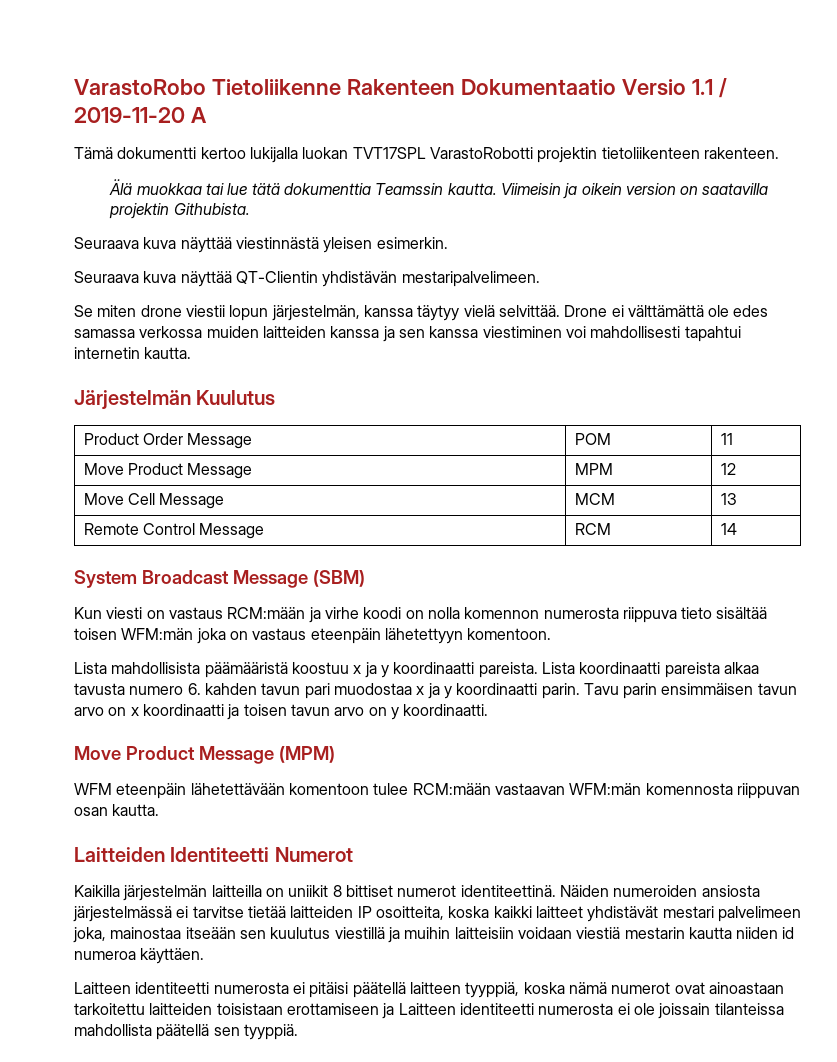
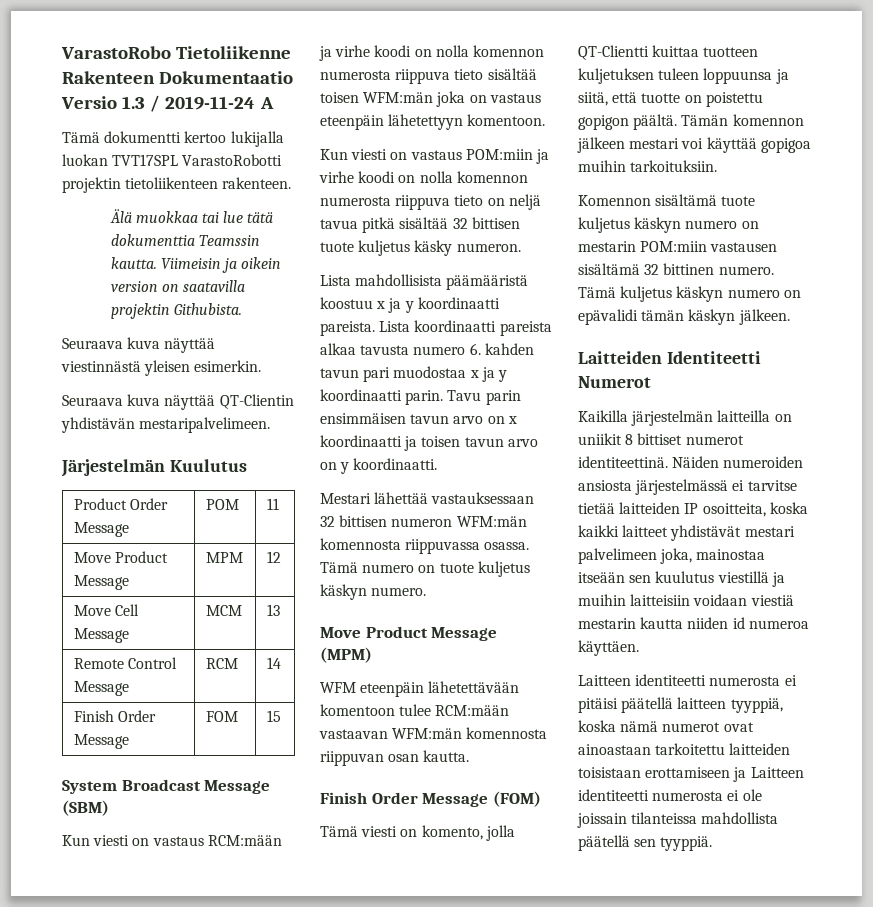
[691,78,727,98] [74,107,185,123] 1.1 / 2019-11-20 -> [122,95,256,112] 1.3 / 2019-11-24
[74,305,769,321] [74,326,741,342] [74,347,192,359] // Se miten drone viestii lopun järjestelmän, kanssa täytyy vielä selvittää. Drone ei välttämättä ole edes samassa verkossa muiden laitteiden kanssa ja sen kanssa viestiminen voi mahdollisesti tapahtui internetin kautta. -> (271, 425) none
(737, 529) none -> [73,710,156,722] [73,734,129,749] [205,711,238,722] [266,710,281,722] // Finish Order Message | FOM | 15
(552, 634) none -> [320,149,549,164] [319,171,528,183] [320,194,541,210] [320,217,520,233] [320,240,521,256] // Kun viesti on vastaus POM:miin ja virhe koodi on nolla komennon numerosta riippuva tieto on neljä tavua pitkä sisältää 32 bittisen tuote kuljetus käsky numeron.
(489, 710) none -> [320,492,535,504] [320,515,527,527] [320,538,530,554] [320,561,530,577] [320,584,427,600] // Mestari lähettää vastauksessaan 32 bittisen numeron WFM:män komennosta riippuvassa osassa. Tämä numero on tuote kuljetus käskyn numero.
(160, 810) none -> [320,791,541,807] [320,825,515,841] [578,45,759,60] [578,68,789,84] [578,92,763,107] [578,114,804,130] [577,137,811,153] [578,160,718,172] [578,194,756,206] [578,217,759,233] [578,241,778,252] [578,263,774,275] [578,286,801,302] [578,309,790,325] // Finish Order Message (FOM) // Tämä viesti on komento, jolla QT-Clientti kuittaa tuotteen kuljetuksen tuleen loppuunsa ja siitä, että tuotte on poistettu gopigon päältä. Tämän komennon jälkeen mestari voi käyttää gopigoa muihin tarkoituksiin. // Komennon sisältämä tuote kuljetus käskyn numero on mestarin POM:miin vastausen sisältämä 32 bittinen numero. Tämä kuljetus käskyn numero on epävalidi tämän käskyn jälkeen.

